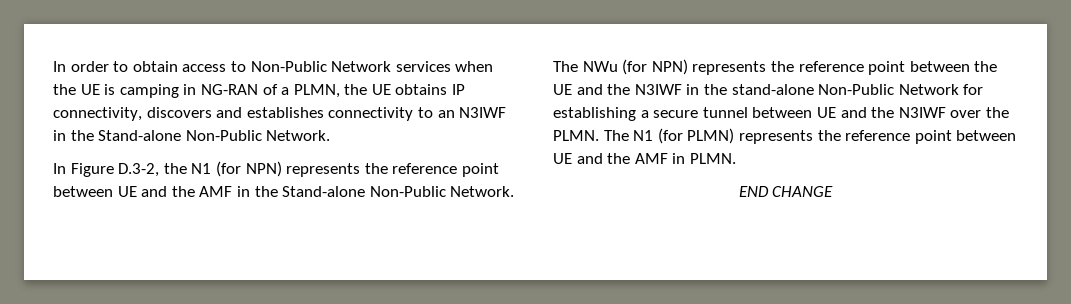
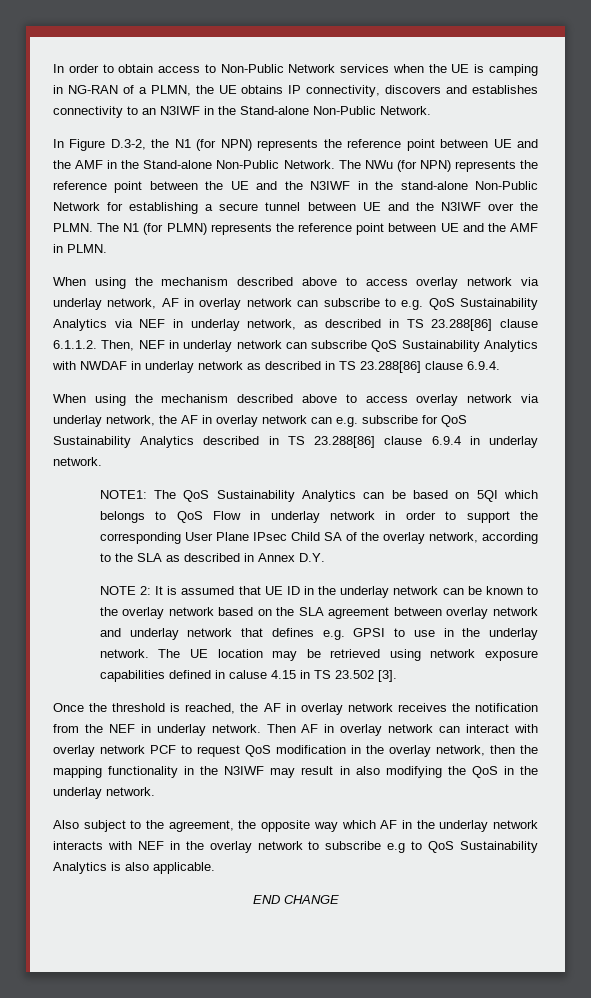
(736, 158) none -> [53,277,539,289] [53,298,539,310] [53,319,538,331] [53,340,538,352] [52,361,500,373] [53,394,539,406] [53,415,467,427] [53,436,538,448] [53,457,102,466] [99,490,538,502] [99,511,538,523] [99,532,538,544] [99,553,325,562] [99,586,538,598] [99,607,538,619] [99,628,538,640] [99,649,538,661] [99,670,397,682] [53,703,538,715] [53,724,538,736] [53,745,538,757] [53,766,539,778] [53,787,155,799] [53,820,538,832] [53,841,538,853] [53,862,215,874] // When using the mechanism described above to access overlay network via underlay network, AF in overlay network can subscribe to e.g. QoS Sustainability Analytics via NEF in underlay network, as described in TS 23.288[86] clause 6.1.1.2. Then, NEF in underlay network can subscribe QoS Sustainability Analytics with NWDAF in underlay network as described in TS 23.288[86] clause 6.9.4. // When using the mechanism described above to access overlay network via underlay network, the AF in overlay network can e.g. subscribe for QoS Sustainability Analytics described in TS 23.288[86] clause 6.9.4 in underlay network. // NOTE1: The QoS Sustainability Analytics can be based on 5QI which belongs to QoS Flow in underlay network in order to support the corresponding User Plane IPsec Child SA of the overlay network, according to the SLA as described in Annex D.Y. // NOTE 2: It is assumed that UE ID in the underlay network can be known to the overlay network based on the SLA agreement between overlay network and underlay network that defines e.g. GPSI to use in the underlay network. The UE location may be retrieved using network exposure capabilities defined in caluse 4.15 in TS 23.502 [3]. // Once the threshold is reached, the AF in overlay network receives the notification from the NEF in underlay network. Then AF in overlay network can interact with overlay network PCF to request QoS modification in the overlay network, then the mapping functionality in the N3IWF may result in also modifying the QoS in the underlay network. // Also subject to the agreement, the opposite way which AF in the underlay network interacts with NEF in the overlay network to subscribe e.g to QoS Sustainability Analytics is also applicable.

